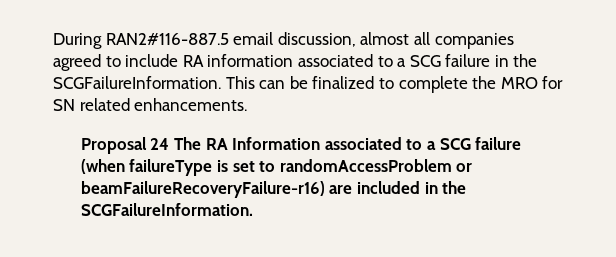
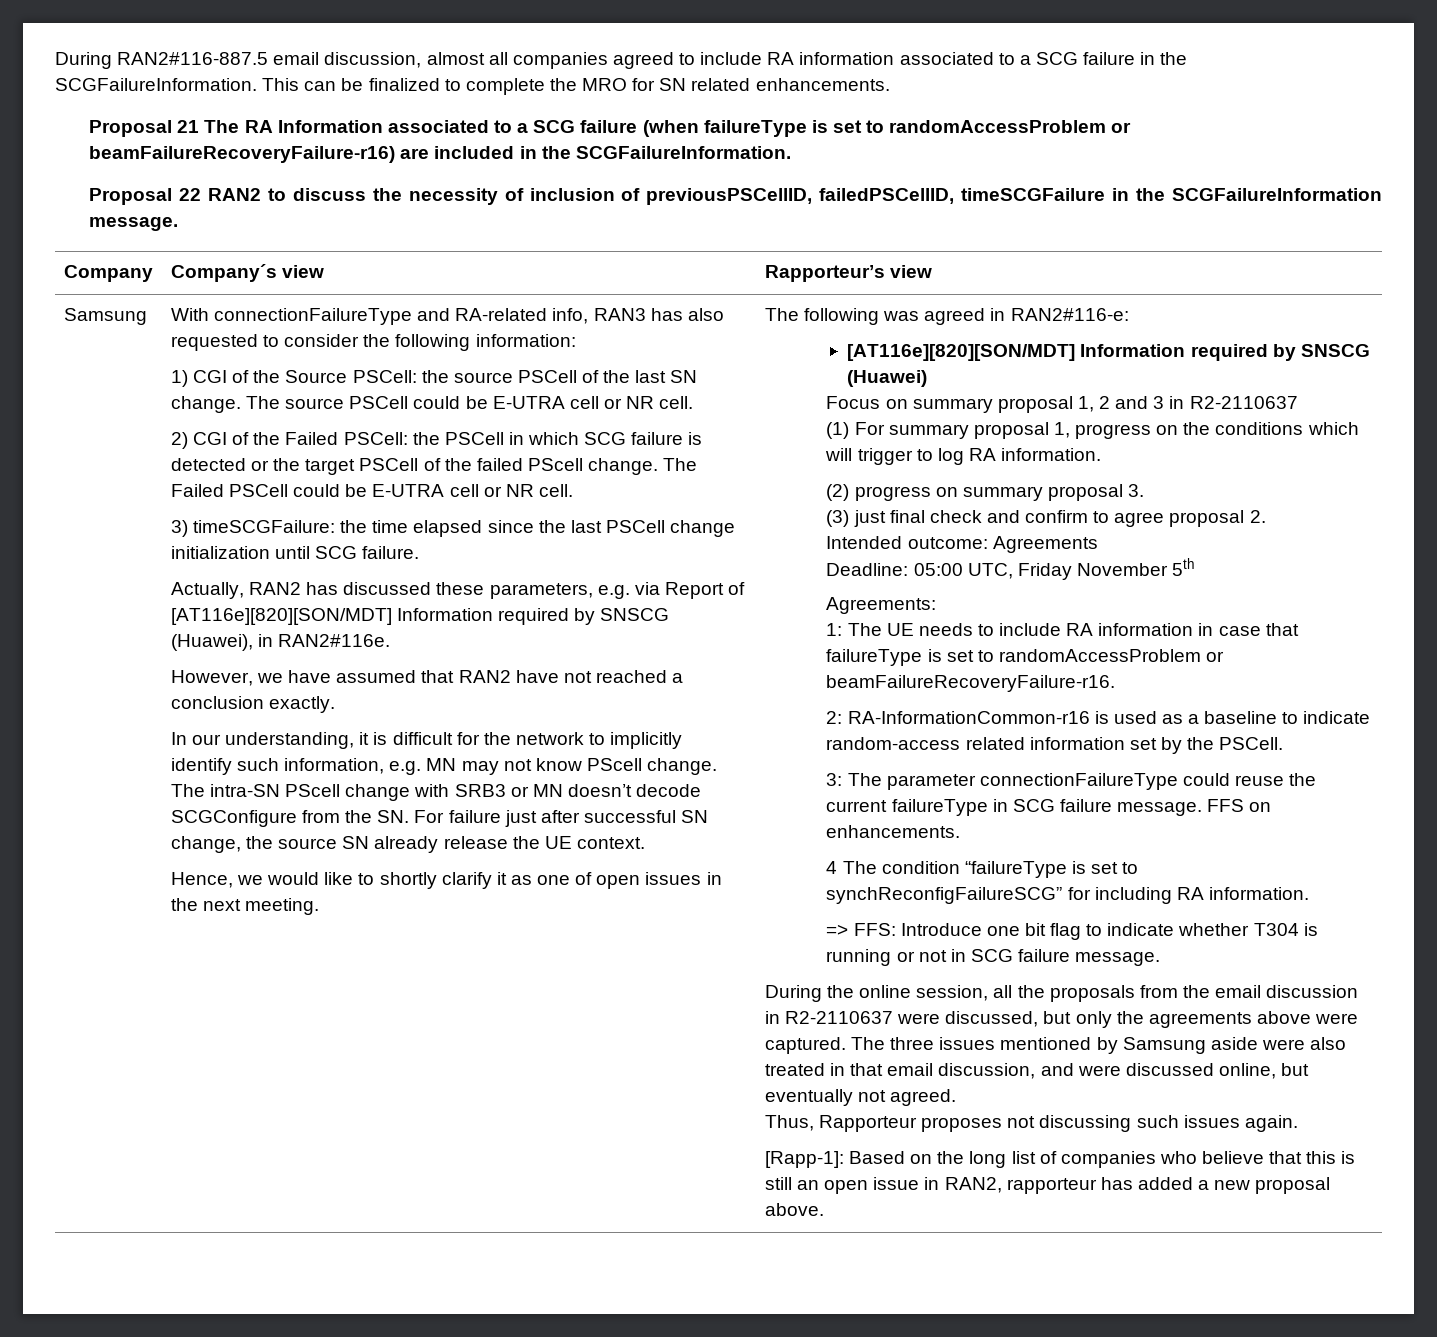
[150,138,170,150] 24 -> [177,120,200,133] 21
(253, 209) none -> [89,188,1382,205] [89,217,179,231] [63,265,153,282] [170,264,325,282] [764,265,933,282] [63,308,147,325] [170,308,724,325] [170,334,576,351] [170,370,698,387] [170,396,694,413] [170,432,703,449] [170,458,698,475] [170,484,573,497] [170,520,736,537] [170,546,420,559] [170,582,746,599] [170,608,670,625] [170,634,391,651] [170,670,684,686] [170,696,336,713] [170,732,683,749] [170,758,718,775] [170,784,702,801] [170,810,709,827] [170,836,645,853] [170,872,722,889] [170,898,320,915] [764,308,1129,325] [847,344,1370,361] [847,370,928,387] [826,396,1298,413] [826,422,1359,439] [825,448,1102,465] [826,484,1145,501] [826,510,1266,527] [826,536,1098,553] [826,558,1196,580] [826,597,937,614] [826,623,1299,636] [826,649,1225,666] [826,675,1116,692] [826,711,1371,724] [826,737,1284,754] [826,773,1317,790] [826,799,1272,816] [826,825,961,838] [826,861,1139,878] [826,887,1309,904] [826,923,1318,940] [826,949,1161,966] [764,985,1359,1002] [764,1011,1359,1028] [764,1037,1347,1054] [764,1063,1310,1079] [764,1089,957,1106] [764,1115,1298,1132] [764,1151,1356,1168] [764,1177,1331,1194] [764,1203,824,1216] // Proposal 22 RAN2 to discuss the necessity of inclusion of previousPSCellID, failedPSCellID, timeSCGFailure in the SCGFailureInformation message. // Company | Company´s view | Rapporteur’s view // Samsung | With connectionFailureType and RA-related info, RAN3 has also requested to consider the following information: // 1) CGI of the Source PSCell: the source PSCell of the last SN change. The source PSCell could be E-UTRA cell or NR cell. // 2) CGI of the Failed PSCell: the PSCell in which SCG failure is detected or the target PSCell of the failed PScell change. The Failed PSCell could be E-UTRA cell or NR cell. // 3) timeSCGFailure: the time elapsed since the last PSCell change initialization until SCG failure. // Actually, RAN2 has discussed these parameters, e.g. via Report of [AT116e][820][SON/MDT] Information required by SNSCG (Huawei), in RAN2#116e. // However, we have assumed that RAN2 have not reached a conclusion exactly. // In our understanding, it is difficult for the network to implicitly identify such information, e.g. MN may not know PScell change. The intra-SN PScell change with SRB3 or MN doesn’t decode SCGConfigure from the SN. For failure just after successful SN change, the source SN already release the UE context. // Hence, we would like to shortly clarify it as one of open issues in the next meeting. | The following was agreed in RAN2#116-e: // [AT116e][820][SON/MDT] Information required by SNSCG (Huawei) // Focus on summary proposal 1, 2 and 3 in R2-2110637 // (1) For summary proposal 1, progress on the conditions which will trigger to log RA information. // (2) progress on summary proposal 3. // (3) just final check and confirm to agree proposal 2. // Intended outcome: Agreements // Deadline: 05:00 UTC, Friday November 5th // Agreements: // 1: The UE needs to include RA information in case that failureType is set to randomAccessProblem or beamFailureRecoveryFailure-r16. // 2: RA-InformationCommon-r16 is used as a baseline to indicate random-access related information set by the PSCell. // 3: The parameter connectionFailureType could reuse the current failureType in SCG failure message. FFS on enhancements. // 4 The condition “failureType is set to synchReconfigFailureSCG” for including RA information. // => FFS: Introduce one bit flag to indicate whether T304 is running or not in SCG failure message. // During the online session, all the proposals from the email discussion in R2-2110637 were discussed, but only the agreements above were captured. The three issues mentioned by Samsung aside were also treated in that email discussion, and were discussed online, but eventually not agreed. // Thus, Rapporteur proposes not discussing such issues again. // [Rapp-1]: Based on the long list of companies who believe that this is still an open issue in RAN2, rapporteur has added a new proposal above.

